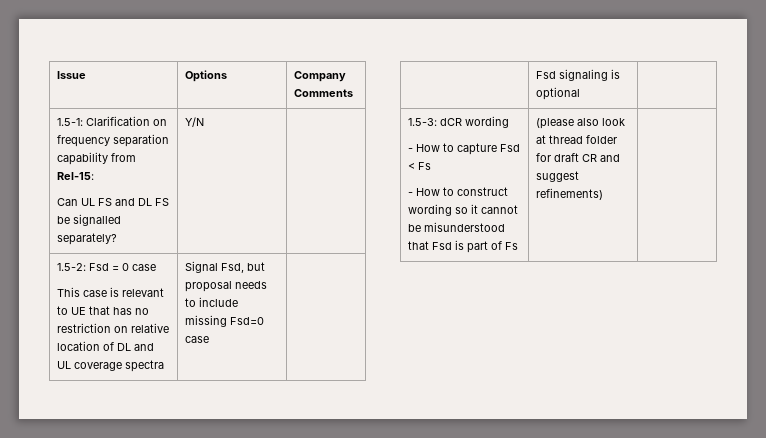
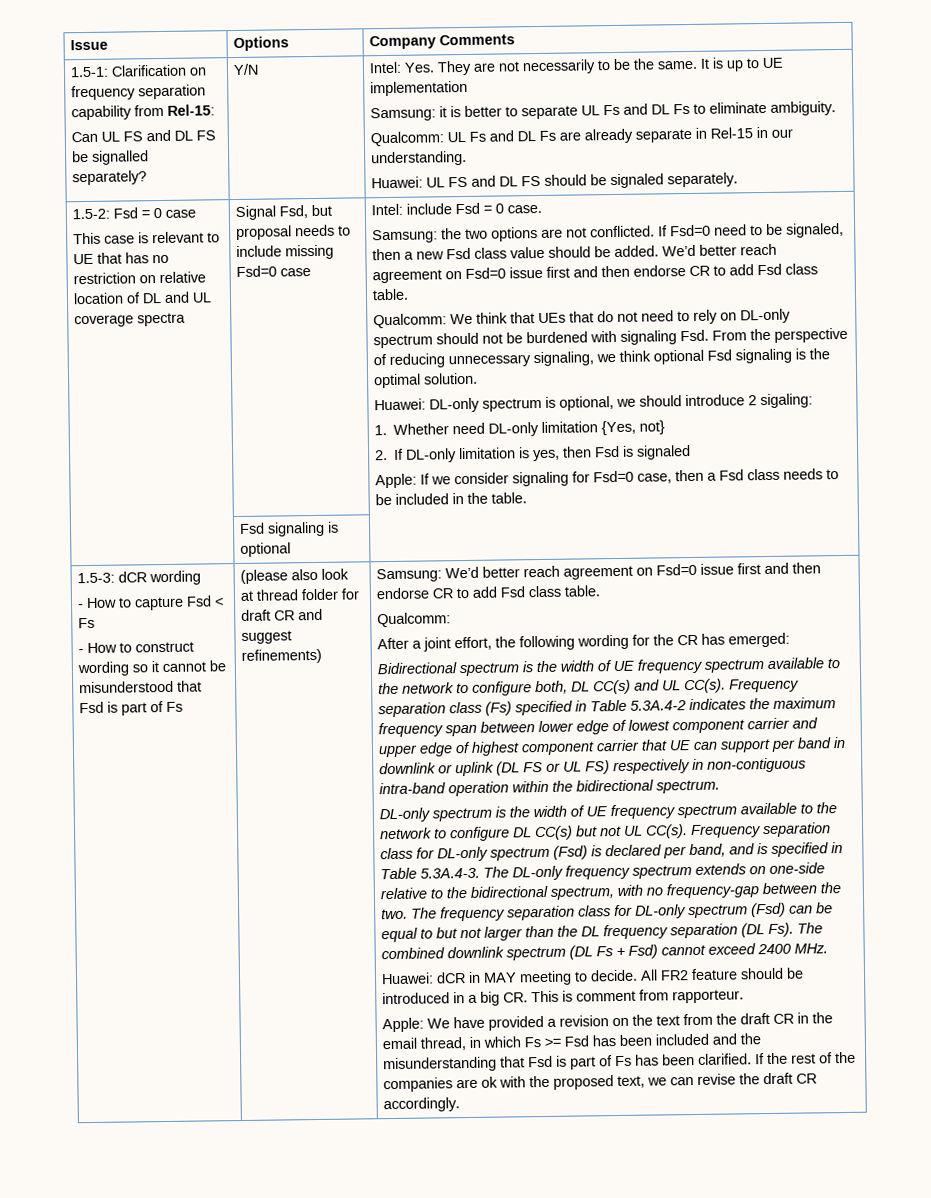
(205, 122) none -> [369,57,784,76] [370,80,469,97] [370,101,837,122] [370,126,794,147] [371,150,468,167] [371,172,739,189] Intel: Yes. They are not necessarily to be the same. It is up to UE implementation // Samsung: it is better to separate UL Fs and DL Fs to eliminate ambiguity. // Qualcomm: UL Fs and DL Fs are already separate in Rel-15 in our understanding. // Huawei: UL FS and DL FS should be signaled separately.
(210, 339) none -> [371,202,543,216] [372,222,845,244] [372,243,778,261] [372,263,819,284] [372,288,410,301] [373,308,792,329] [373,327,849,349] [373,348,831,368] [374,372,479,389] [374,393,814,413] [374,420,666,437] [375,444,692,463] [375,468,840,489] [375,492,528,506] Intel: include Fsd = 0 case. // Samsung: the two options are not conflicted. If Fsd=0 need to be signaled, then a new Fsd class value should be added. We’d better reach agreement on Fsd=0 issue first and then endorse CR to add Fsd class table. // Qualcomm: We think that UEs that do not need to rely on DL-only spectrum should not be burdened with signaling Fsd. From the perspective of reducing unnecessary signaling, we think optional Fsd signaling is the optimal solution. // Huawei: DL-only spectrum is optional, we should introduce 2 sigaling: // 1. Whether need DL-only limitation {Yes, not} // 2. If DL-only limitation is yes, then Fsd is signaled // Apple: If we consider signaling for Fsd=0 case, then a Fsd class needs to be included in the table.
(604, 194) none -> [376,562,822,583] [376,585,601,600] [377,612,452,628] [377,632,791,652] [377,657,841,677] [378,678,800,696] [378,697,837,718] [378,717,819,738] [378,736,847,758] [379,757,807,777] [379,779,721,797] [379,802,838,823] [380,822,832,842] [380,842,844,862] [380,862,826,881] [380,882,842,900] [381,902,834,922] [381,922,824,943] [381,943,829,961] [381,967,805,986] [382,989,745,1006] [382,1012,834,1033] [382,1033,762,1051] [383,1051,857,1073] [383,1072,818,1093] [383,1097,461,1113] Samsung: We’d better reach agreement on Fsd=0 issue first and then endorse CR to add Fsd class table. // Qualcomm: // After a joint effort, the following wording for the CR has emerged: // Bidirectional spectrum is the width of UE frequency spectrum available to the network to configure both, DL CC(s) and UL CC(s). Frequency separation class (Fs) specified in Table 5.3A.4-2 indicates the maximum frequency span between lower edge of lowest component carrier and upper edge of highest component carrier that UE can support per band in downlink or uplink (DL FS or UL FS) respectively in non-contiguous intra-band operation within the bidirectional spectrum. // DL-only spectrum is the width of UE frequency spectrum available to the network to configure DL CC(s) but not UL CC(s). Frequency separation class for DL-only spectrum (Fsd) is declared per band, and is specified in Table 5.3A.4-3. The DL-only frequency spectrum extends on one-side relative to the bidirectional spectrum, with no frequency-gap between the two. The frequency separation class for DL-only spectrum (Fsd) can be equal to but not larger than the DL frequency separation (DL Fs). The combined downlink spectrum (DL Fs + Fsd) cannot exceed 2400 MHz. // Huawei: dCR in MAY meeting to decide. All FR2 feature should be introduced in a big CR. This is comment from rapporteur. // Apple: We have provided a revision on the text from the draft CR in the email thread, in which Fs >= Fsd has been included and the misunderstanding that Fsd is part of Fs has been clarified. If the rest of the companies are ok with the proposed text, we can revise the draft CR accordingly.

